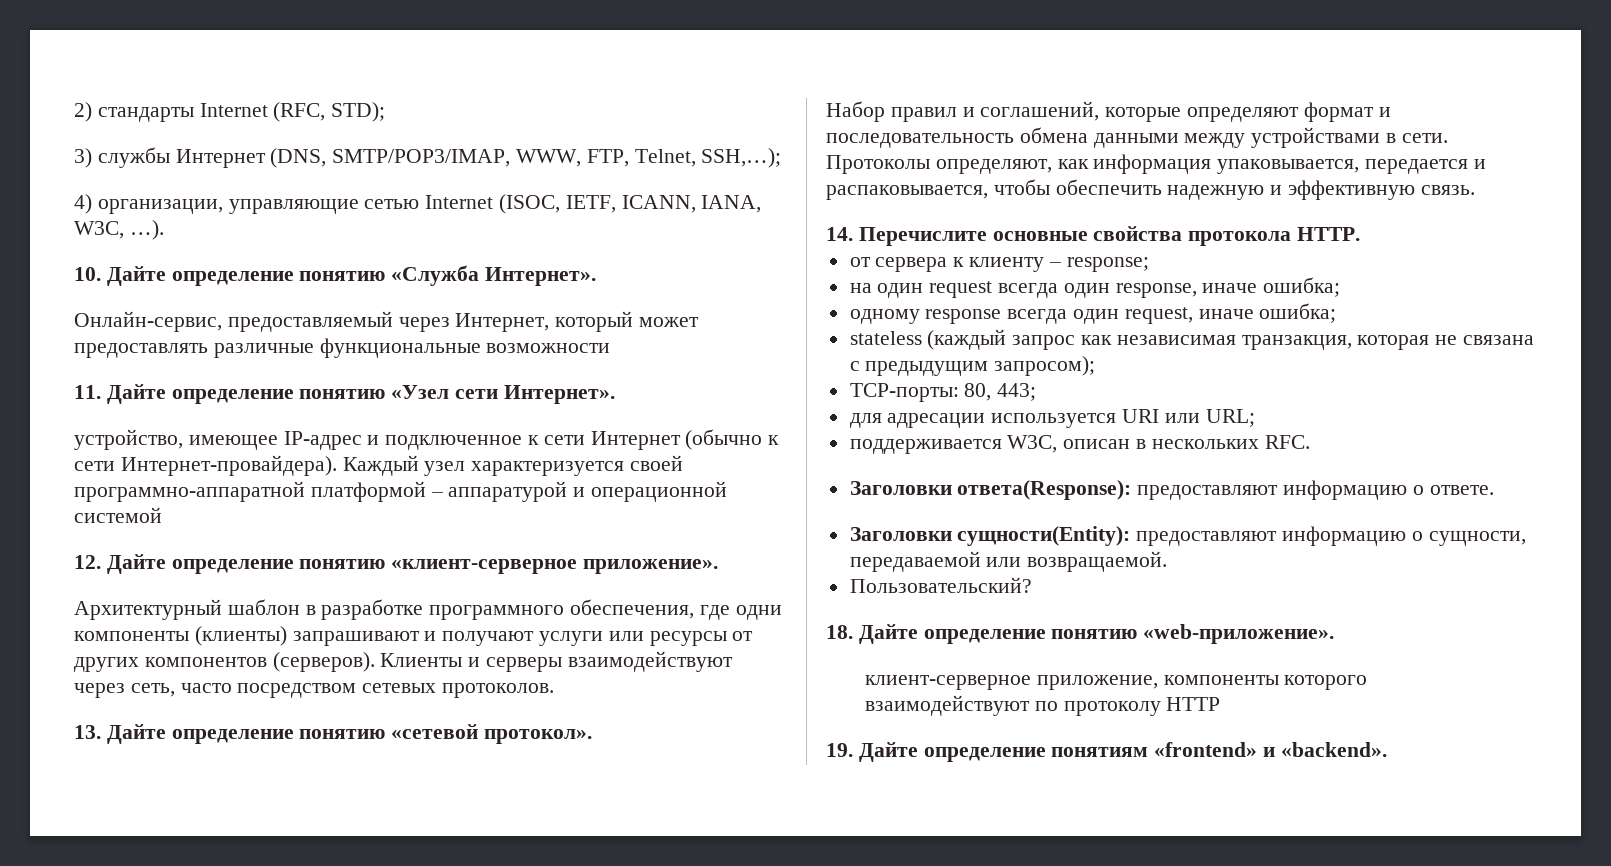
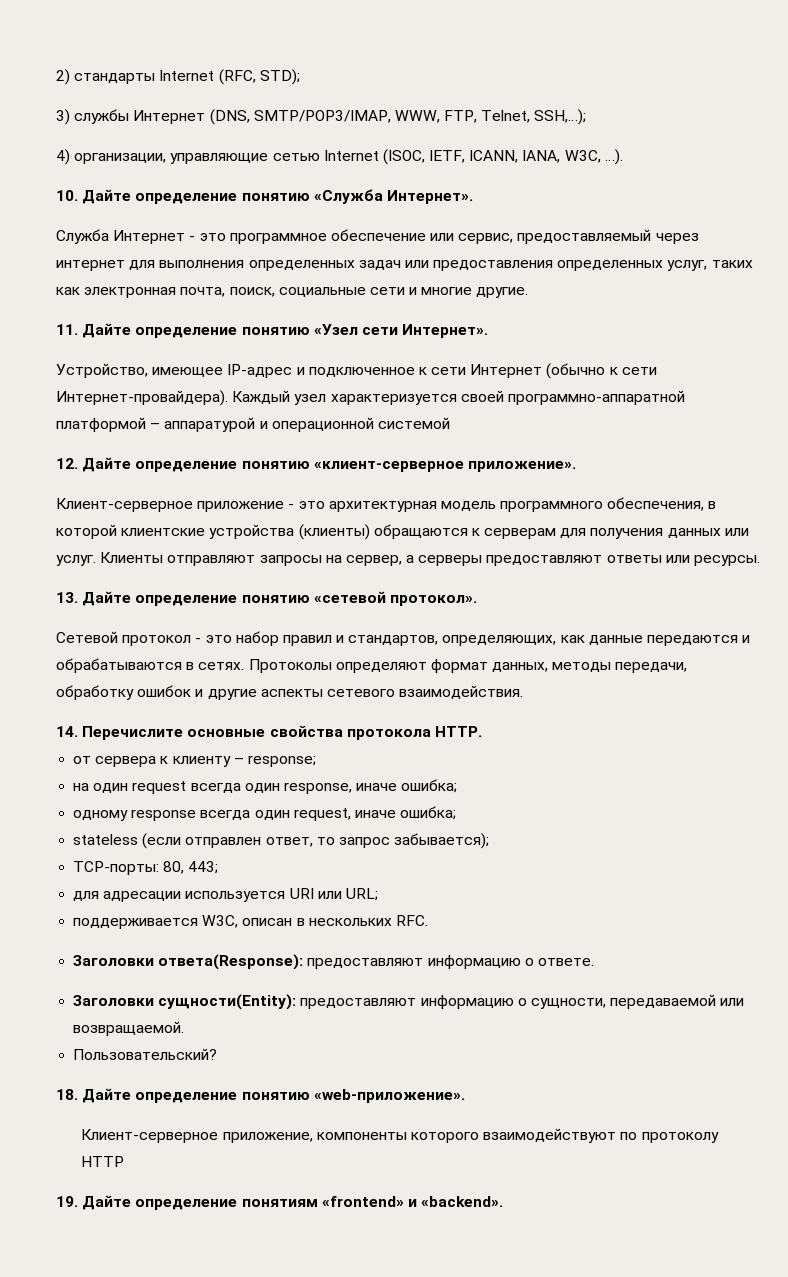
[74,311,700,332] [74,338,611,358] Онлайн-сервис, предоставляемый через Интернет, который может предоставлять различные функциональные возможности -> [56,229,699,244] [56,260,753,271] [56,287,529,298] Служба Интернет - это программное обеспечение или сервис, предоставляемый через интернет для выполнения определенных задач или предоставления определенных услуг, таких как электронная почта, поиск, социальные сети и многие другие.
[74,429,183,450] устройство, -> [56,363,148,378] Устройство,
[74,599,782,620] [74,626,754,646] [74,651,733,672] [74,683,555,698] Архитектурный шаблон в разработке программного обеспечения, где одни компоненты (клиенты) запрашивают и получают услуги или ресурсы от других компонентов (серверов). Клиенты и серверы взаимодействуют через сеть, часто посредством сетевых протоколов. -> [56,497,717,512] [56,524,749,540] [56,552,761,566] Клиент-серверное приложение - это архитектурная модель программного обеспечения, в которой клиентские устройства (клиенты) обращаются к серверам для получения данных или услуг. Клиенты отправляют запросы на сервер, а серверы предоставляют ответы или ресурсы.
[826,101,1391,122] [826,127,1448,148] [826,154,1486,174] [826,179,1475,200] Набор правил и соглашений, которые определяют формат и последовательность обмена данными между устройствами в сети. Протоколы определяют, как информация упаковывается, передается и распаковывается, чтобы обеспечить надежную и эффективную связь. -> [56,631,751,646] [56,658,688,673] [56,685,524,700] Сетевой протокол - это набор правил и стандартов, определяющих, как данные передаются и обрабатываются в сетях. Протоколы определяют формат данных, методы передачи, обработку ошибок и другие аспекты сетевого взаимодействия.
[927,329,1535,350] [849,356,1096,376] (каждый запрос как независимая транзакция, которая не связана с предыдущим запросом); -> [142,833,490,849] (если отправлен ответ, то запрос забывается);
[865,675,1032,690] клиент-серверное -> [81,1129,219,1143] Клиент-серверное

